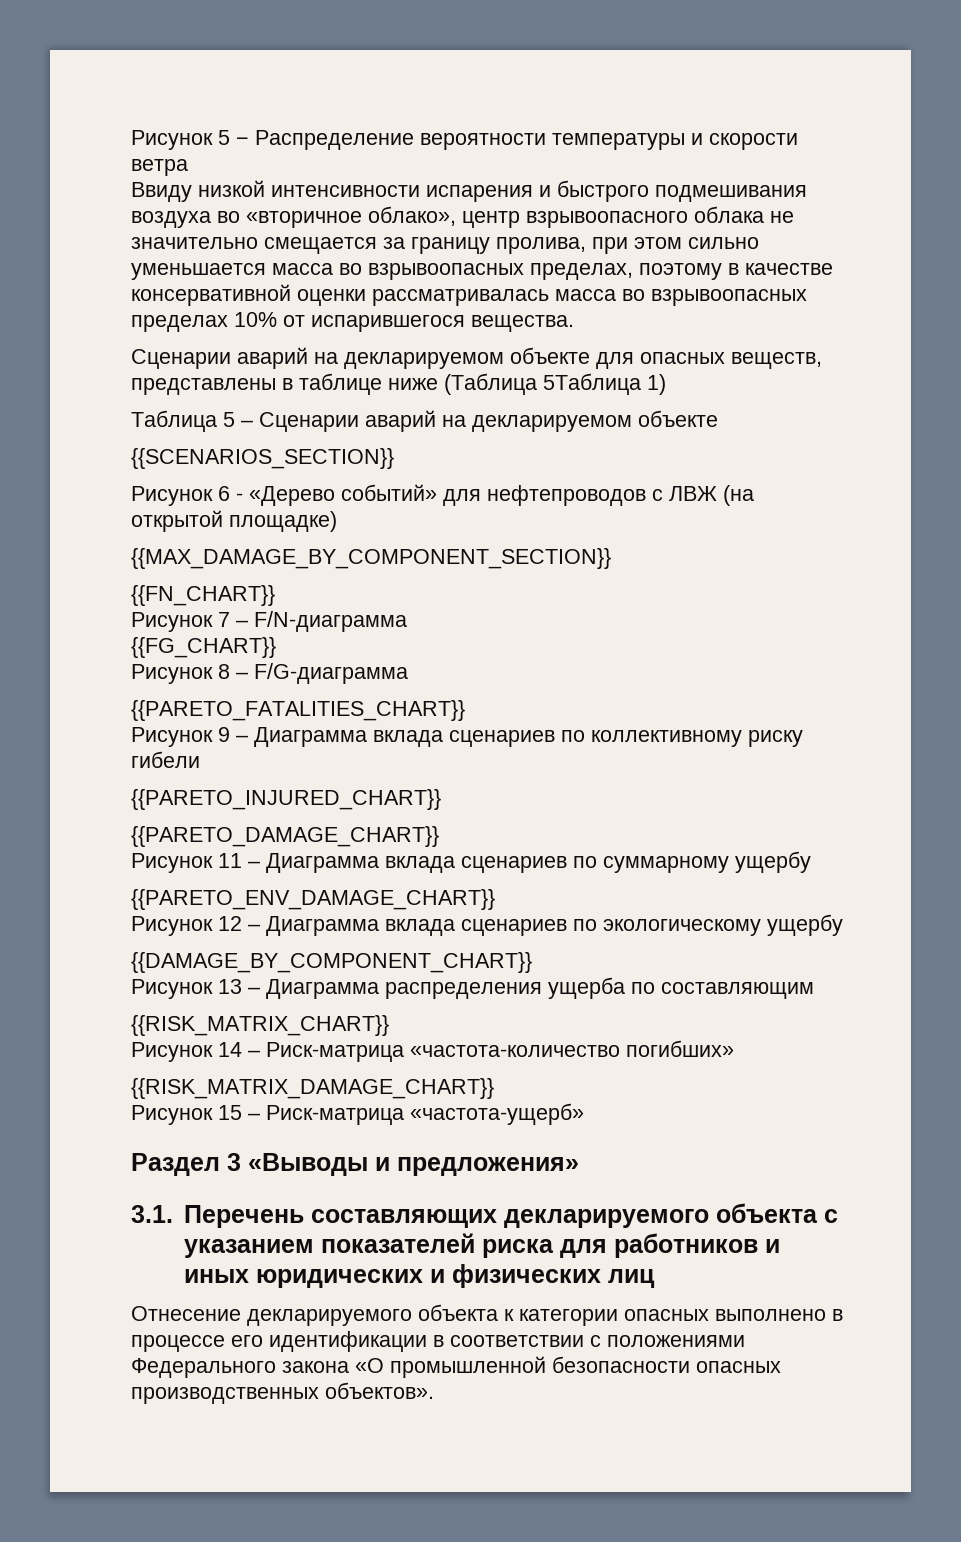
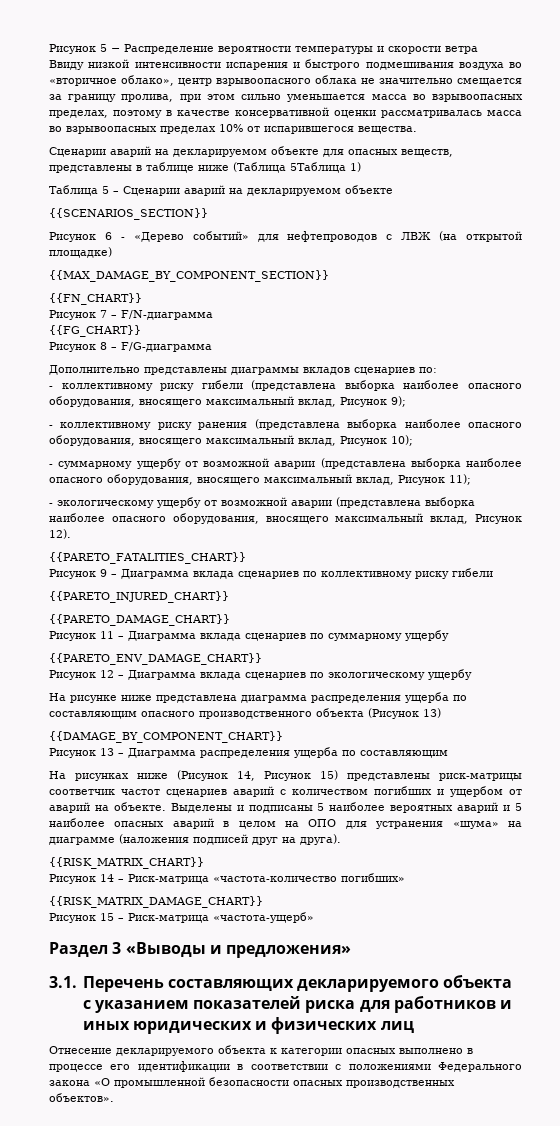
(408, 673) none -> [49,365,437,375] [49,380,522,391] [49,396,406,407] [49,419,522,430] [49,435,413,446] [49,458,522,469] [49,474,471,485] [49,497,475,508] [49,513,522,524] [49,529,71,539] // Дополнительно представлены диаграммы вкладов сценариев по: // - коллективному риску гибели (представлена выборка наиболее опасного оборудования, вносящего максимальный вклад, Рисунок 9); // - коллективному риску ранения (представлена выборка наиболее опасного оборудования, вносящего максимальный вклад, Рисунок 10); // - суммарному ущербу от возможной аварии (представлена выборка наиболее опасного оборудования, вносящего максимальный вклад, Рисунок 11); // - экологическому ущербу от возможной аварии (представлена выборка наиболее опасного оборудования, вносящего максимальный вклад, Рисунок 12).
(843, 925) none -> [49,692,467,703] [49,708,441,719] // На рисунке ниже представлена диаграмма распределения ущерба по составляющим опасного производственного объекта (Рисунок 13)
(814, 990) none -> [49,770,522,781] [49,786,522,797] [49,802,523,813] [49,818,522,829] [49,834,341,845] // На рисунках ниже (Рисунок 14, Рисунок 15) представлены риск-матрицы соответчик частот сценариев аварий с количеством погибших и ущербом от аварий на объекте. Выделены и подписаны 5 наиболее вероятных аварий и 5 наиболее опасных аварий в целом на ОПО для устранения «шума» на диаграмме (наложения подписей друг на друга).

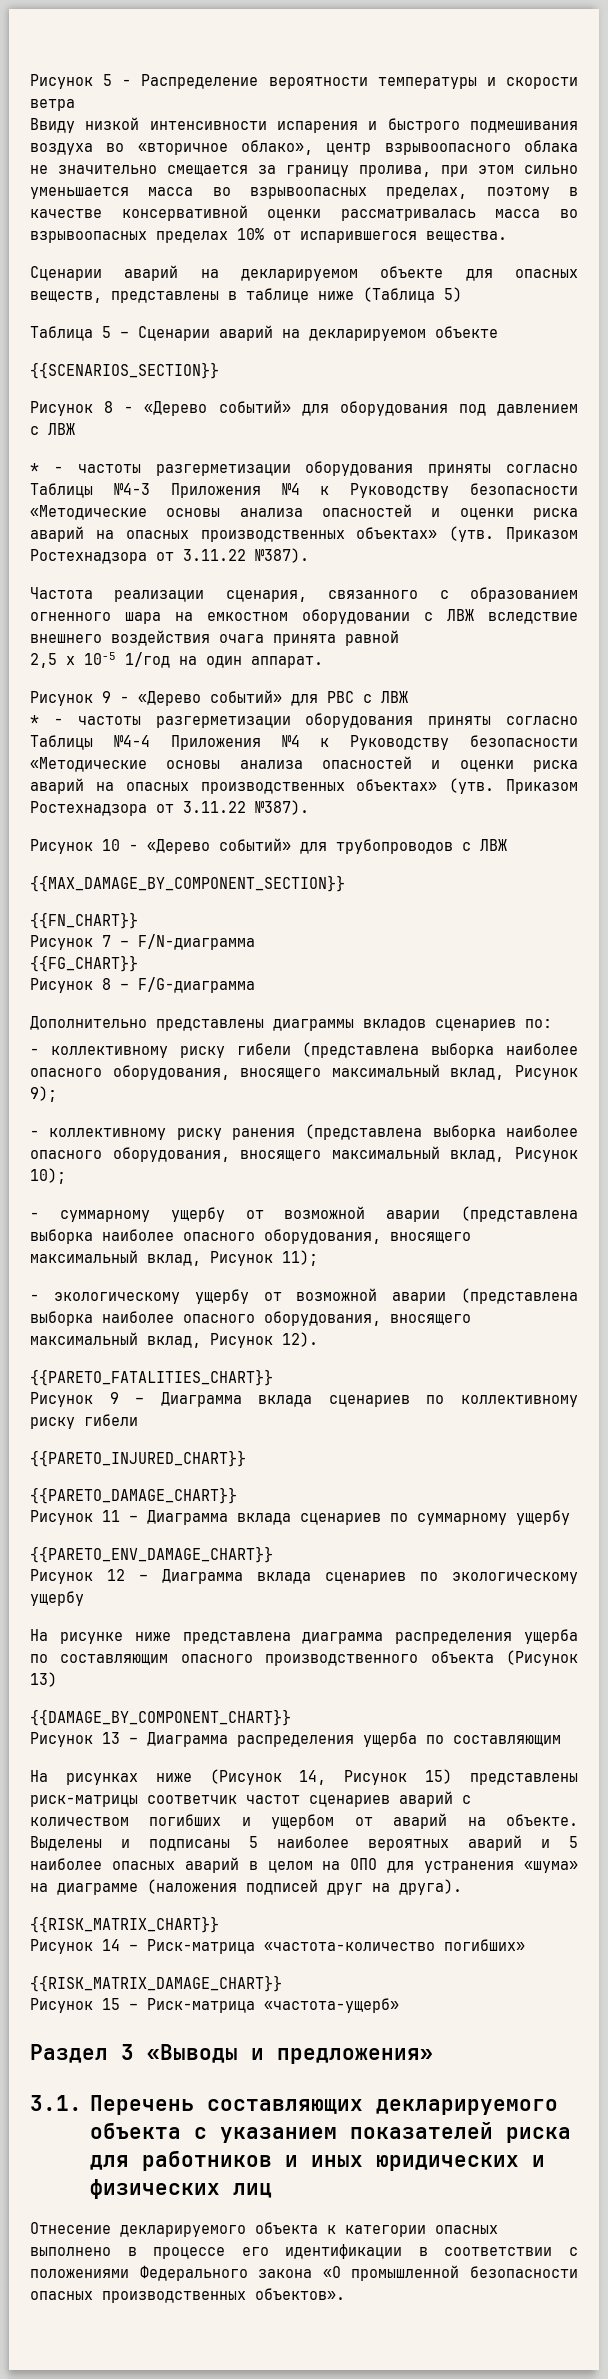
[290,162,361,173] 5Таблица 1) -> [444,287,462,302] 5)
[104,231,522,242] [49,247,112,258] 6 - «Дерево событий» для нефтепроводов с ЛВЖ (на открытой площадке) -> [104,400,578,416] [30,423,75,435] [30,461,578,476] [30,483,578,498] [30,504,578,520] [30,526,578,542] [30,548,309,564] [30,587,578,602] [30,609,578,624] [30,630,399,646] [30,652,323,668] [30,690,408,706] [30,713,578,728] [30,735,578,750] [30,756,578,772] [30,778,578,794] [30,800,309,816] [30,838,507,854] 8 - «Дерево событий» для оборудования под давлением с ЛВЖ // * - частоты разгерметизации оборудования приняты согласно Таблицы №4-3 Приложения №4 к Руководству безопасности «Методические основы анализа опасностей и оценки риска аварий на опасных производственных объектах» (утв. Приказом Ростехнадзора от 3.11.22 №387). // Частота реализации сценария, связанного с образованием огненного шара на емкостном оборудовании с ЛВЖ вследствие внешнего воздействия очага принята равной // 2,5 x 10-5 1/год на один аппарат. // Рисунок 9 - «Дерево событий» для РВС с ЛВЖ // * - частоты разгерметизации оборудования приняты согласно Таблицы №4-4 Приложения №4 к Руководству безопасности «Методические основы анализа опасностей и оценки риска аварий на опасных производственных объектах» (утв. Приказом Ростехнадзора от 3.11.22 №387). // Рисунок 10 - «Дерево событий» для трубопроводов с ЛВЖ

